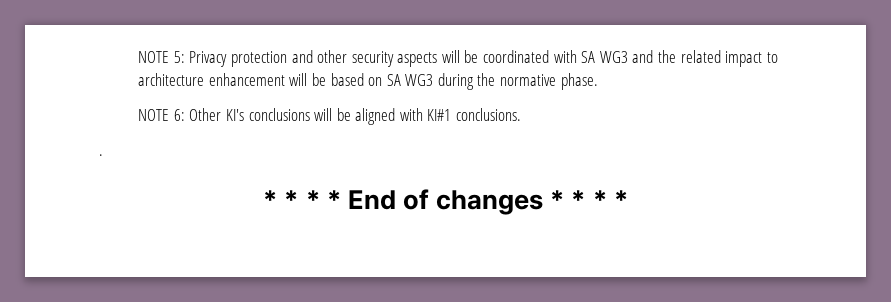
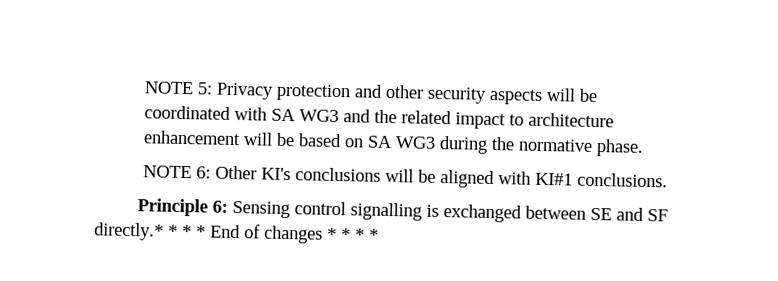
[99,154,103,156] [263,190,278,209] . // * -> [136,198,668,223] [94,222,164,241] Principle 6: Sensing control signalling is exchanged between SE and SF directly.*

